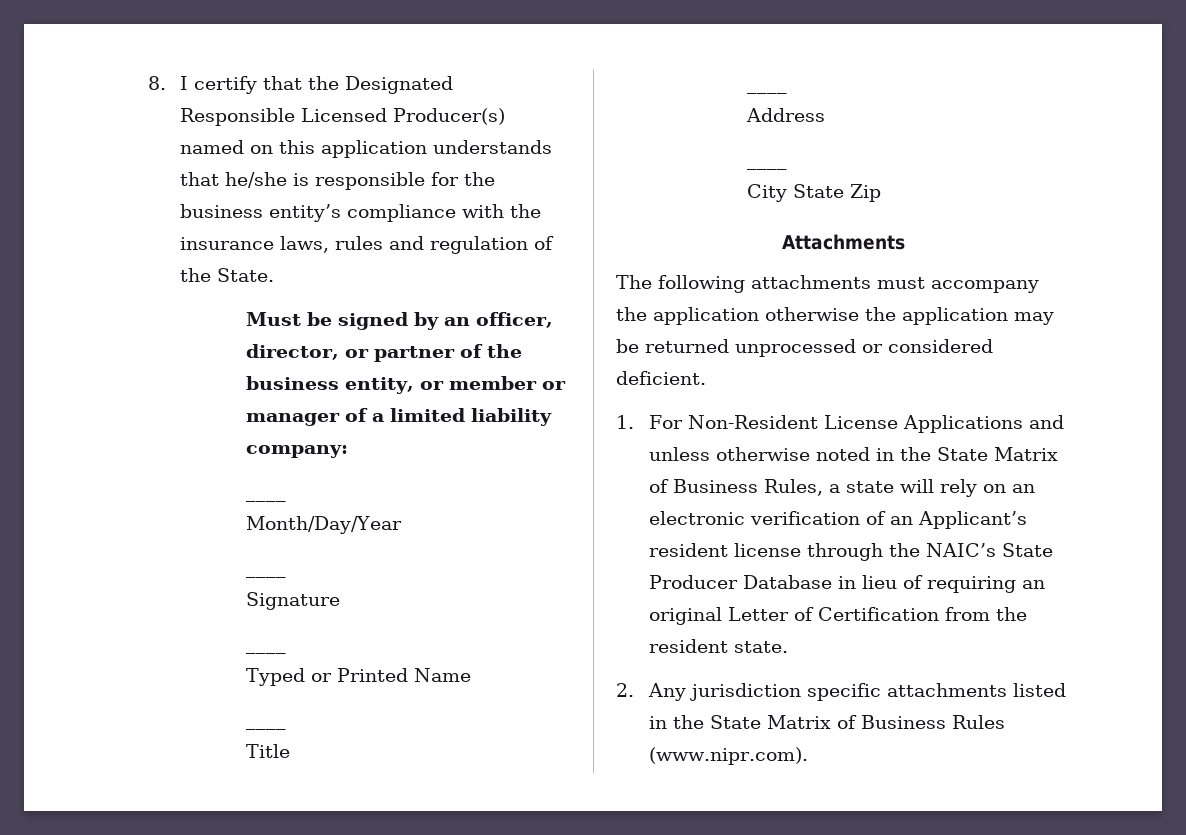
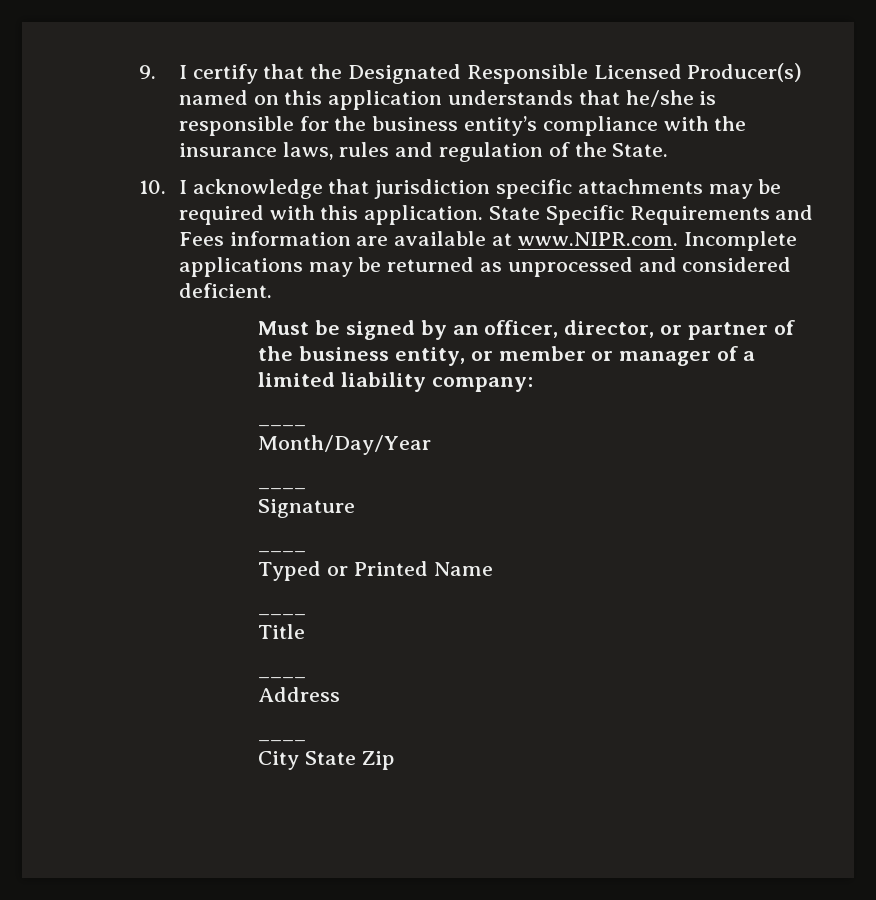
[147,76,166,90] 8. -> [138,65,156,79] 9.
(275, 275) none -> [138,179,782,199] [178,205,814,225] [178,231,797,251] [178,257,792,277] [178,283,272,298] // 10. I acknowledge that jurisdiction specific attachments may be required with this application. State Specific Requirements and Fees information are available at www.NIPR.com. Incomplete applications may be returned as unprocessed and considered deficient.
[782,234,905,250] [616,275,1039,293] [616,307,1054,325] [616,339,993,357] [616,371,706,385] [616,415,1064,433] [648,447,1058,461] [648,479,1035,497] [648,511,1027,529] [648,543,1053,561] [648,575,1045,593] [648,607,1027,625] [648,639,788,653] [616,683,1066,701] [648,715,1005,729] [648,747,808,765] // Attachments // The following attachments must accompany the application otherwise the application may be returned unprocessed or considered deficient. // 1. For Non-Resident License Applications and unless otherwise noted in the State Matrix of Business Rules, a state will rely on an electronic verification of an Applicant’s resident license through the NAIC’s State Producer Database in lieu of requiring an original Letter of Certification from the resident state. // 2. Any jurisdiction specific attachments listed in the State Matrix of Business Rules (www.nipr.com). -> (396, 760) none

